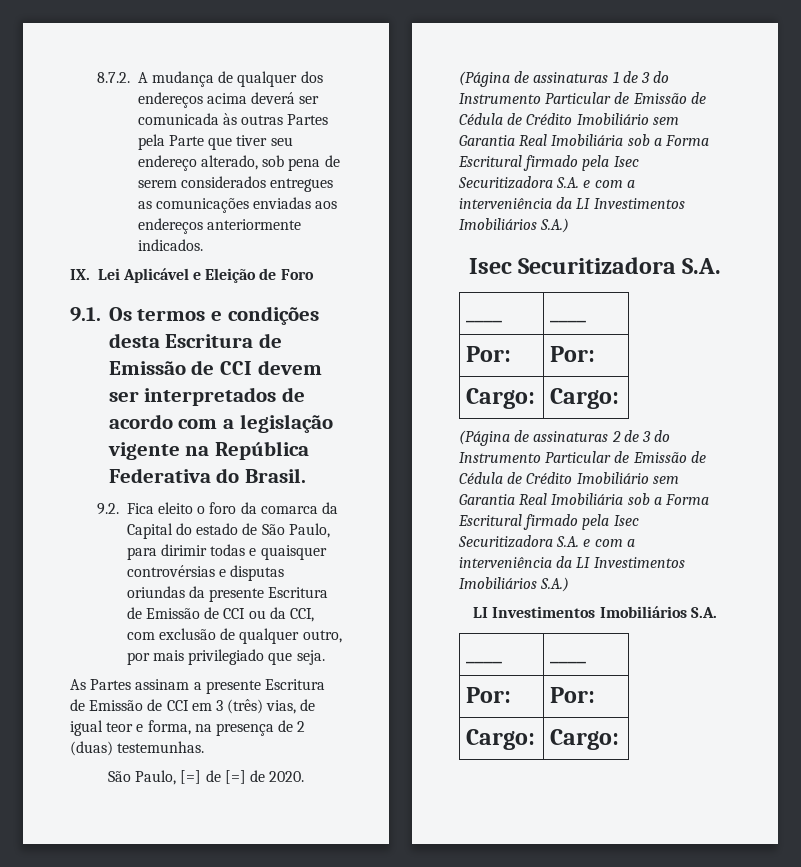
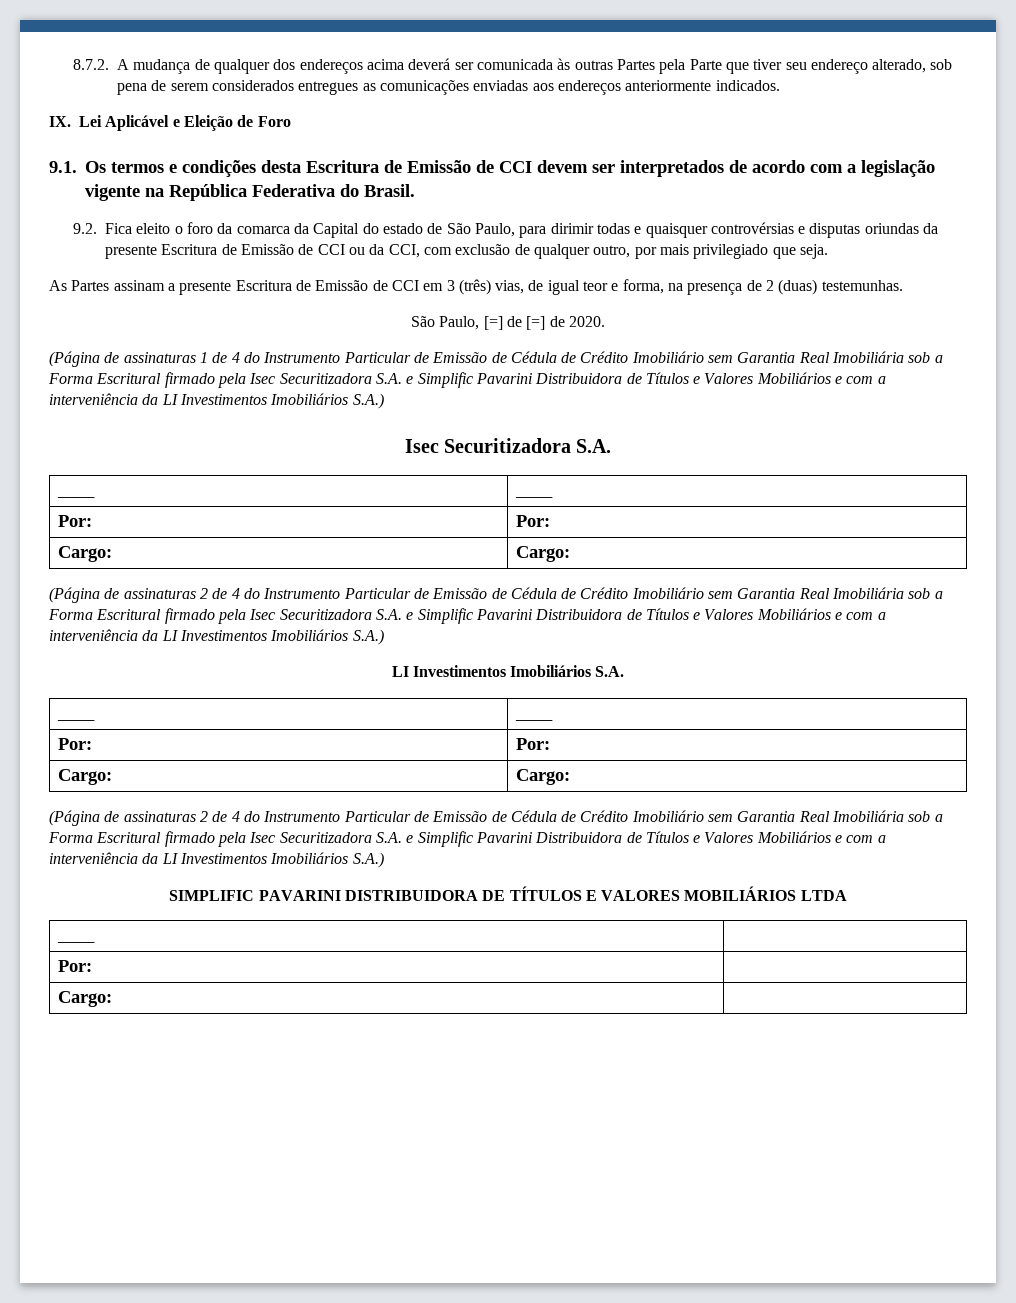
[640,72,650,83] 3 -> [231,352,240,363] 4
(591, 184) none -> [417,372,843,388] Simplific Pavarini Distribuidora de Títulos e Valores Mobiliários e
[641,431,651,442] 3 -> [231,588,240,599] 4
(591, 543) none -> [417,608,843,624] Simplific Pavarini Distribuidora de Títulos e Valores Mobiliários e
(620, 739) none -> [49,810,943,826] [48,831,886,847] [49,852,384,868] [169,886,847,901] [57,941,96,943] [58,960,93,972] [58,991,113,1007] // (Página de assinaturas 2 de 4 do Instrumento Particular de Emissão de Cédula de Crédito Imobiliário sem Garantia Real Imobiliária sob a Forma Escritural firmado pela Isec Securitizadora S.A. e Simplific Pavarini Distribuidora de Títulos e Valores Mobiliários e com a interveniência da LI Investimentos Imobiliários S.A.) // SIMPLIFIC PAVARINI DISTRIBUIDORA DE TÍTULOS E VALORES MOBILIÁRIOS LTDA // ____ | // Por: | // Cargo: |

